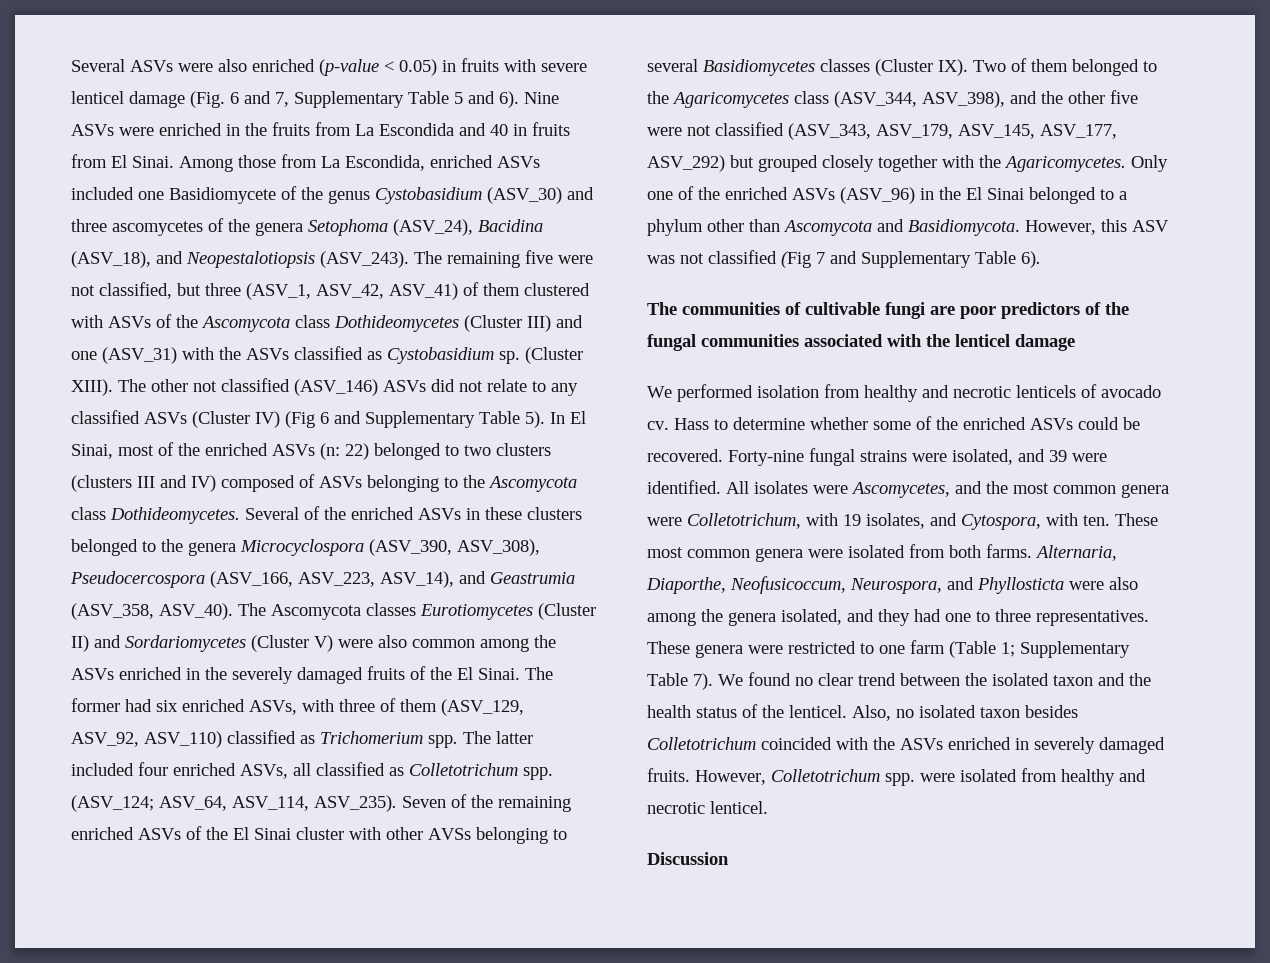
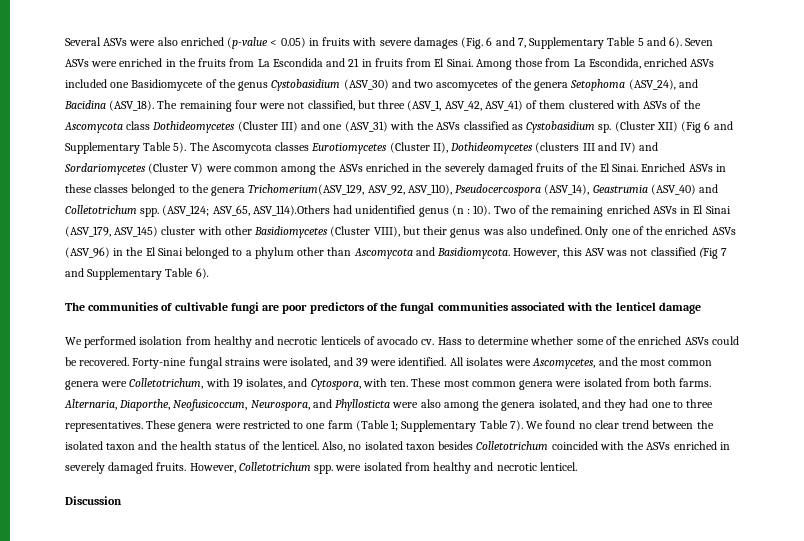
[71,91,185,108] lenticel damage -> [413,37,458,49] damages
[524,92,559,104] Nine -> [685,38,714,46] Seven
[490,124,508,136] 40 -> [348,58,360,67] 21
[71,219,107,232] three -> [414,81,434,88] two
[478,219,543,232] [71,251,409,268] Bacidina (ASV_18), and Neopestalotiopsis (ASV_243). -> [678,79,698,88] [64,100,155,111] and Bacidina (ASV_18).
[525,250,553,264] five -> [234,100,257,109] four
[71,378,578,396] [71,410,280,428] XIII). The other not classified (ASV_146) ASVs did not relate to any classified ASVs (Cluster IV) -> [656,121,678,132] XII)
[550,411,586,424] [71,442,551,460] [71,474,577,492] [71,506,582,524] [71,539,540,556] [70,571,575,588] [71,603,233,620] In El Sinai, most of the enriched ASVs (n: 22) belonged to two clusters (clusters III and IV) composed of ASVs belonging to the Ascomycota class Dothideomycetes. Several of the enriched ASVs in these clusters belonged to the genera Microcyclospora (ASV_390, ASV_308), Pseudocercospora (ASV_166, ASV_223, ASV_14), and Geastrumia (ASV_358, ASV_40). -> (187, 147) none
[71,635,89,652] II) -> [432,142,637,154] II), Dothideomycetes (clusters III and IV)
[378,635,407,648] also -> (232, 169) none
[525,667,553,680] [71,698,524,716] [71,730,533,748] [71,762,553,780] [71,795,446,812] The former had six enriched ASVs, with three of them (ASV_129, ASV_92, ASV_110) classified as Trichomerium spp. The latter included four enriched ASVs, all classified as Colletotrichum spp. (ASV_124; ASV_64, ASV_114, ASV_235). Seven -> [641,163,726,172] [65,184,719,196] [65,205,516,217] Enriched ASVs in these classes belonged to the genera Trichomerium(ASV_129, ASV_92, ASV_110), Pseudocercospora (ASV_14), Geastrumia (ASV_40) and Colletotrichum spp. (ASV_124; ASV_65, ASV_114).Others had unidentified genus (n : 10). Two
[186,826,567,844] [647,58,1157,76] [647,90,1138,108] [647,122,1117,140] [647,155,1126,172] of the El Sinai cluster with other AVSs belonging to several Basidiomycetes classes (Cluster IX). Two of them belonged to the Agaricomycetes class (ASV_344, ASV_398), and the other five were not classified (ASV_343, ASV_179, ASV_145, ASV_177, ASV_292) but grouped closely together with the Agaricomycetes. -> [680,205,731,214] [65,226,583,238] in El Sinai (ASV_179, ASV_145) cluster with other Basidiomycetes (Cluster VIII), but their genus was also undefined.

